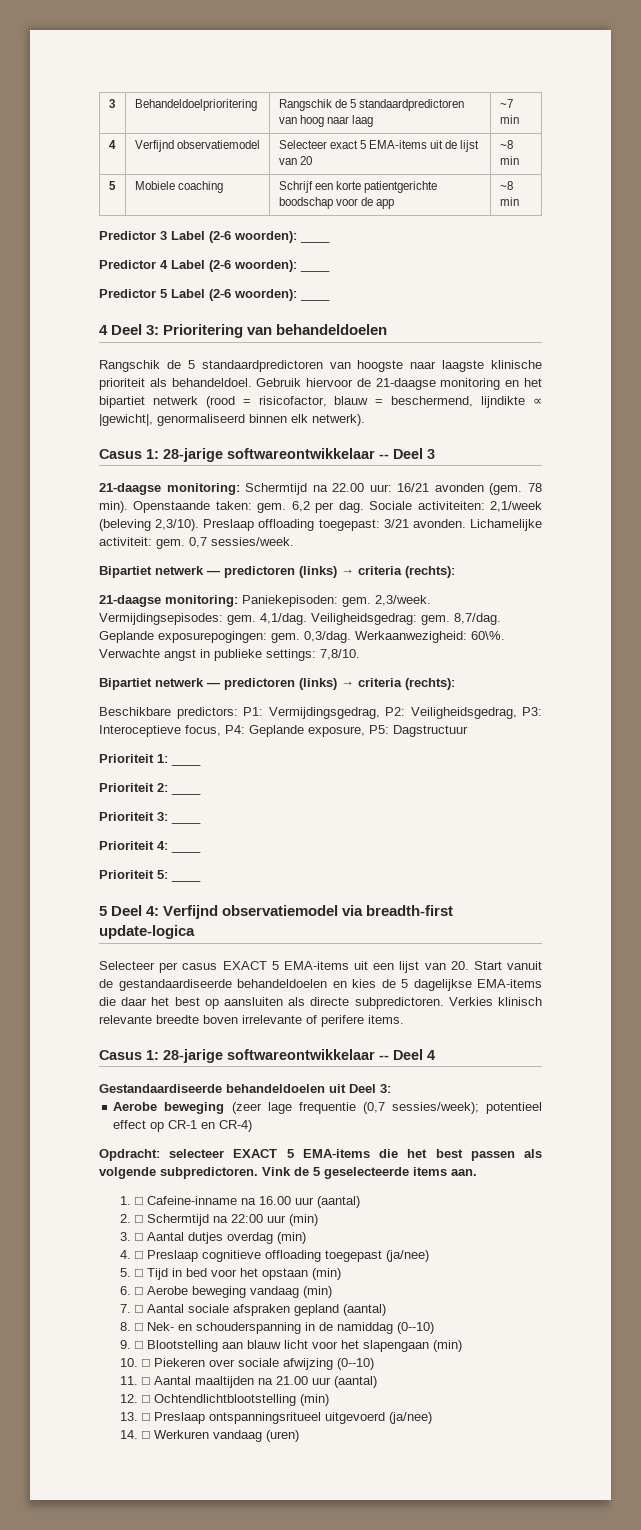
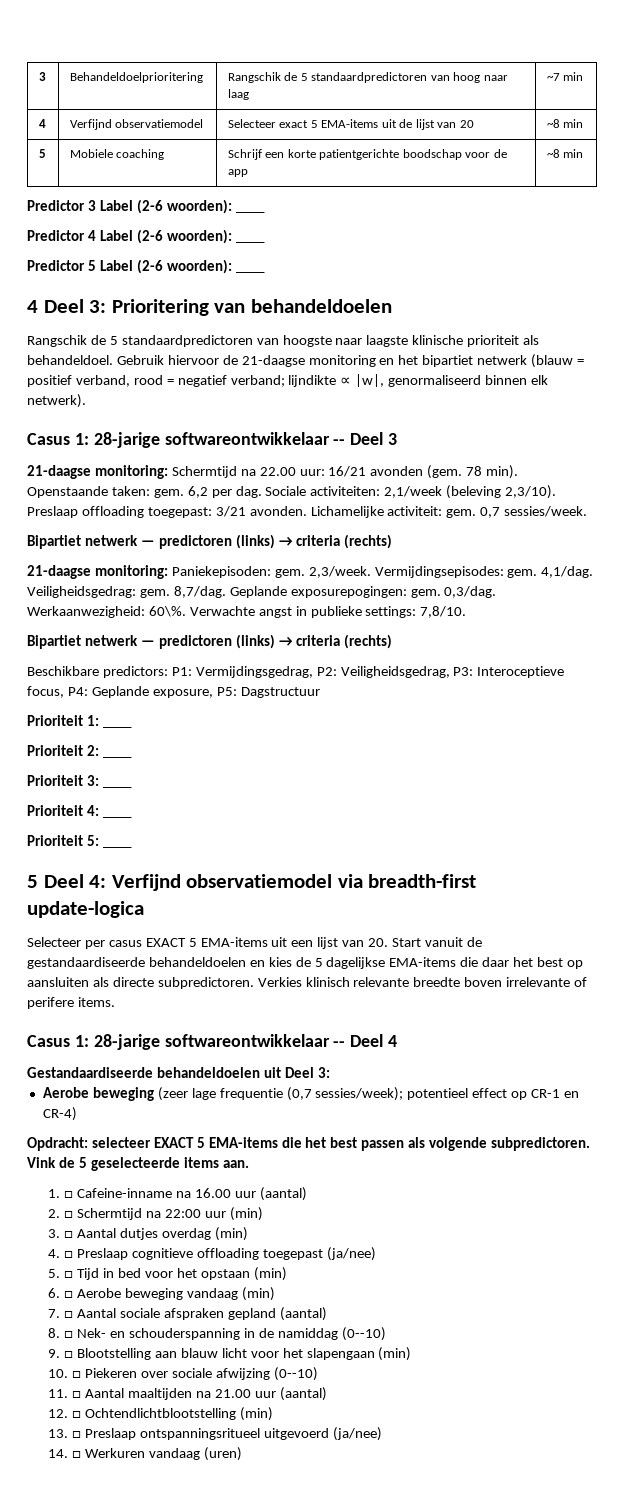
[205,396,474,408] (rood = risicofactor, blauw = beschermend, -> [531,354,585,368] [27,375,285,387] (blauw = positief verband, rood = negatief verband;
[99,414,153,426] |gewicht|, -> [355,374,385,387] |w|,
[405,566,455,578] (rechts): -> [344,534,393,549] (rechts)
[405,678,455,690] (rechts): -> [344,634,393,649] (rechts)

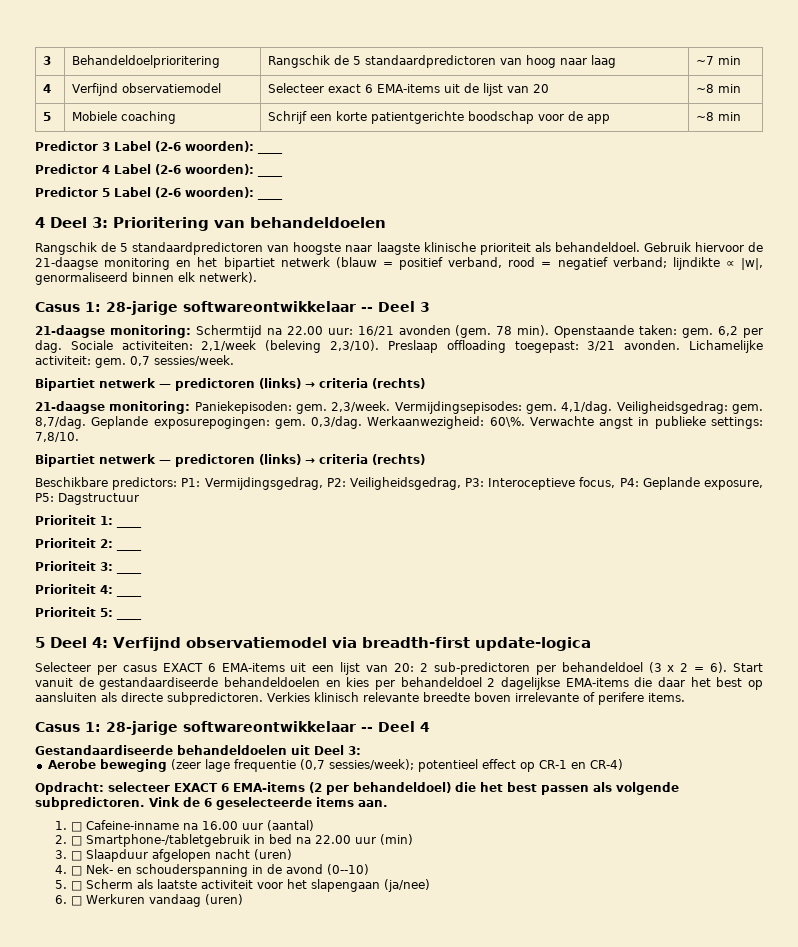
[310,120,318,128] 5 -> [365,84,374,93] 6
[188,938,197,947] 5 -> [207,663,216,672] 6
[368,938,389,947] 20. -> [393,662,728,675] 20: 2 sub-predictoren per behandeldoel (3 x 2 = 6).
[295,957,323,967] de 5 -> [375,677,496,690] per behandeldoel 2
[196,1137,278,1148] 5 EMA-items -> [221,782,451,795] 6 EMA-items (2 per behandeldoel)
[78,1157,87,1168] 5 -> [204,798,212,807] 6
[77,1208,201,1220] Schermtijd na 22:00 -> [86,834,352,847] Smartphone-/tabletgebruik in bed na 22.00
[77,1227,248,1241] [48,1247,376,1261] [48,1267,287,1281] [48,1287,275,1301] [48,1307,327,1321] [48,1328,61,1338] Aantal dutjes overdag (min) // 4. □ Preslaap cognitieve offloading toegepast (ja/nee) // 5. □ Tijd in bed voor het opstaan (min) // 6. □ Aerobe beweging vandaag (min) // 7. □ Aantal sociale afspraken gepland (aantal) // 8. -> [86,849,293,862] [55,865,68,874] Slaapduur afgelopen nacht (uren) // 4.
[277,1327,386,1341] [48,1347,412,1361] [48,1367,318,1381] [48,1387,327,1401] [48,1407,273,1421] [48,1427,382,1441] [48,1449,69,1458] namiddag (0--10) // 9. □ Blootstelling aan blauw licht voor het slapengaan (min) // 10. □ Piekeren over sociale afwijzing (0--10) // 11. □ Aantal maaltijden na 21.00 uur (aantal) // 12. □ Ochtendlichtblootstelling (min) // 13. □ Preslaap ontspanningsritueel uitgevoerd (ja/nee) // 14. -> [286,864,370,875] [55,879,431,892] [55,895,68,904] avond (0--10) // 5. □ Scherm als laatste activiteit voor het slapengaan (ja/nee) // 6.

